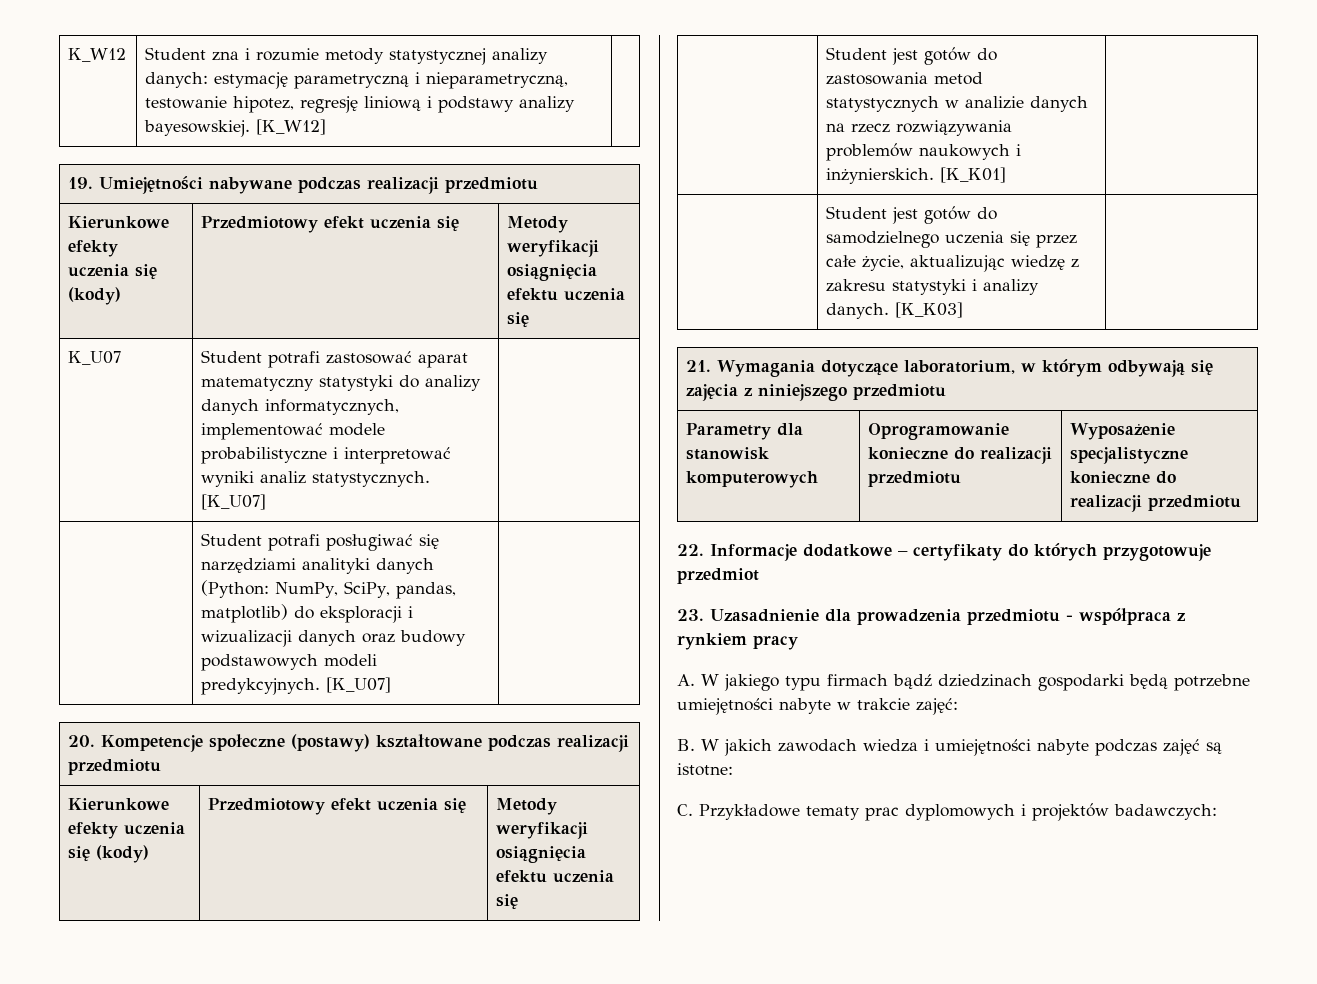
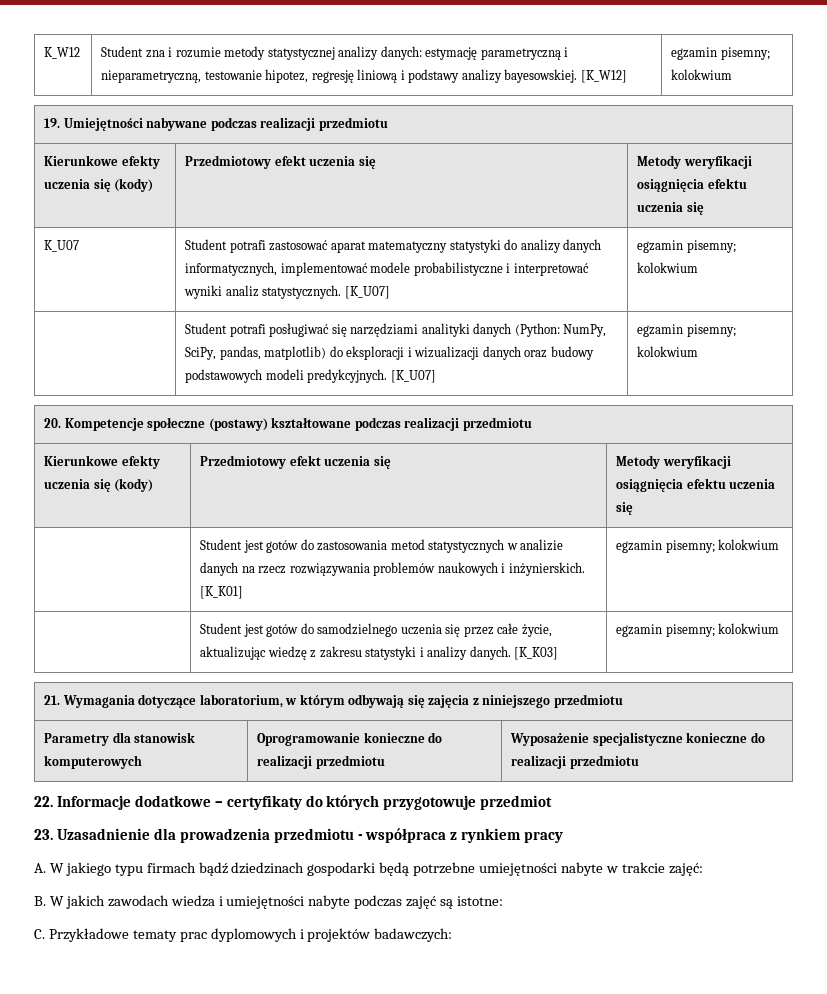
(327, 127) none -> [671,47,770,60] [671,69,733,80] egzamin pisemny; kolokwium
(267, 502) none -> [637,240,736,253] [637,262,699,273] egzamin pisemny; kolokwium
(392, 685) none -> [637,324,736,337] [637,346,699,357] egzamin pisemny; kolokwium
(1007, 175) none -> [616,539,780,553] egzamin pisemny; kolokwium
(964, 310) none -> [616,623,780,637] egzamin pisemny; kolokwium

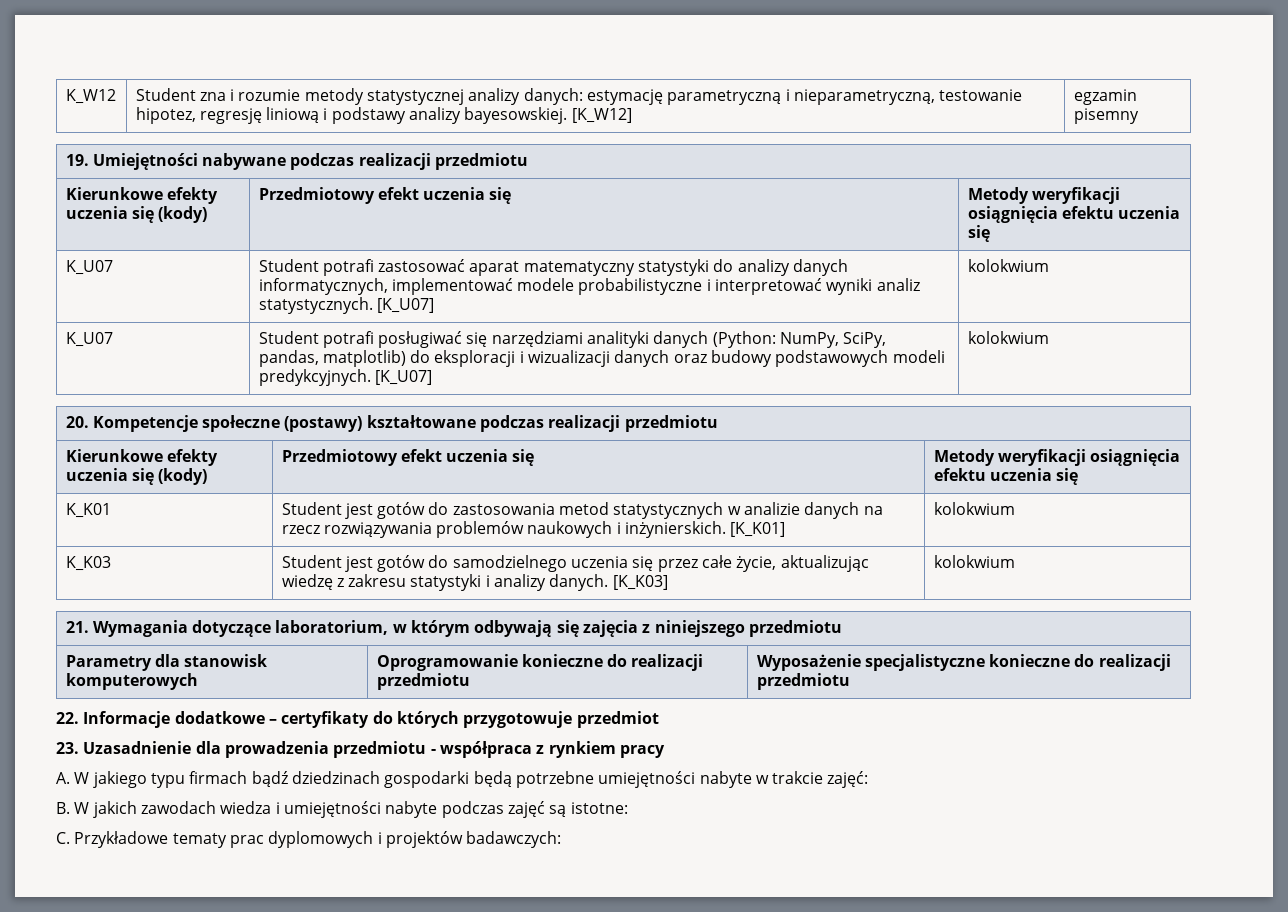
[720,47,770,60] [671,69,733,80] pisemny; kolokwium -> [1073,108,1139,124] pisemny
[637,240,736,253] [637,262,699,273] egzamin pisemny; kolokwium // -> [967,259,1049,272] [65,332,113,347] kolokwium // K_U07
[637,324,736,337] egzamin pisemny; -> (432, 377) none
(634, 508) none -> [65,503,111,518] K_K01
[616,539,780,553] egzamin pisemny; kolokwium // -> [933,502,1015,515] [65,556,111,571] kolokwium // K_K03
[616,624,715,637] egzamin pisemny; -> (668, 582) none

